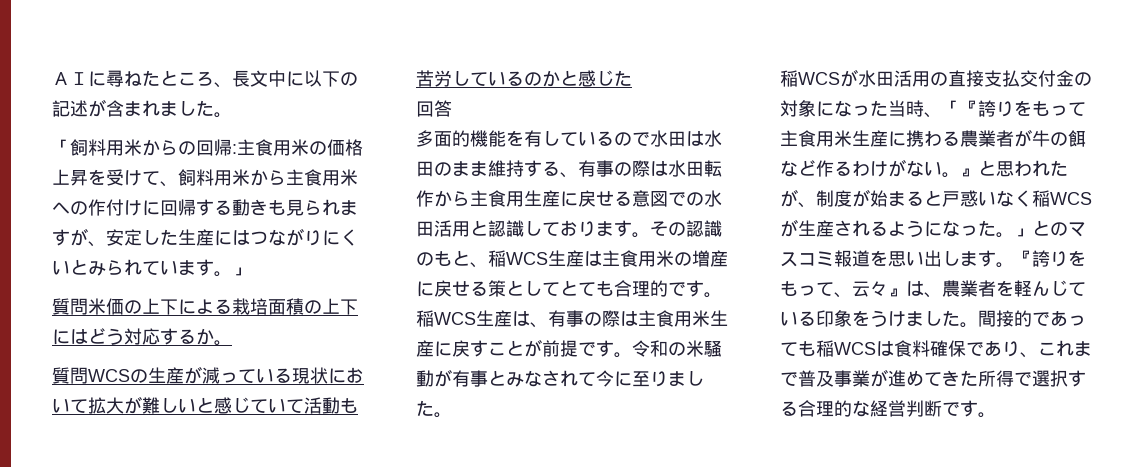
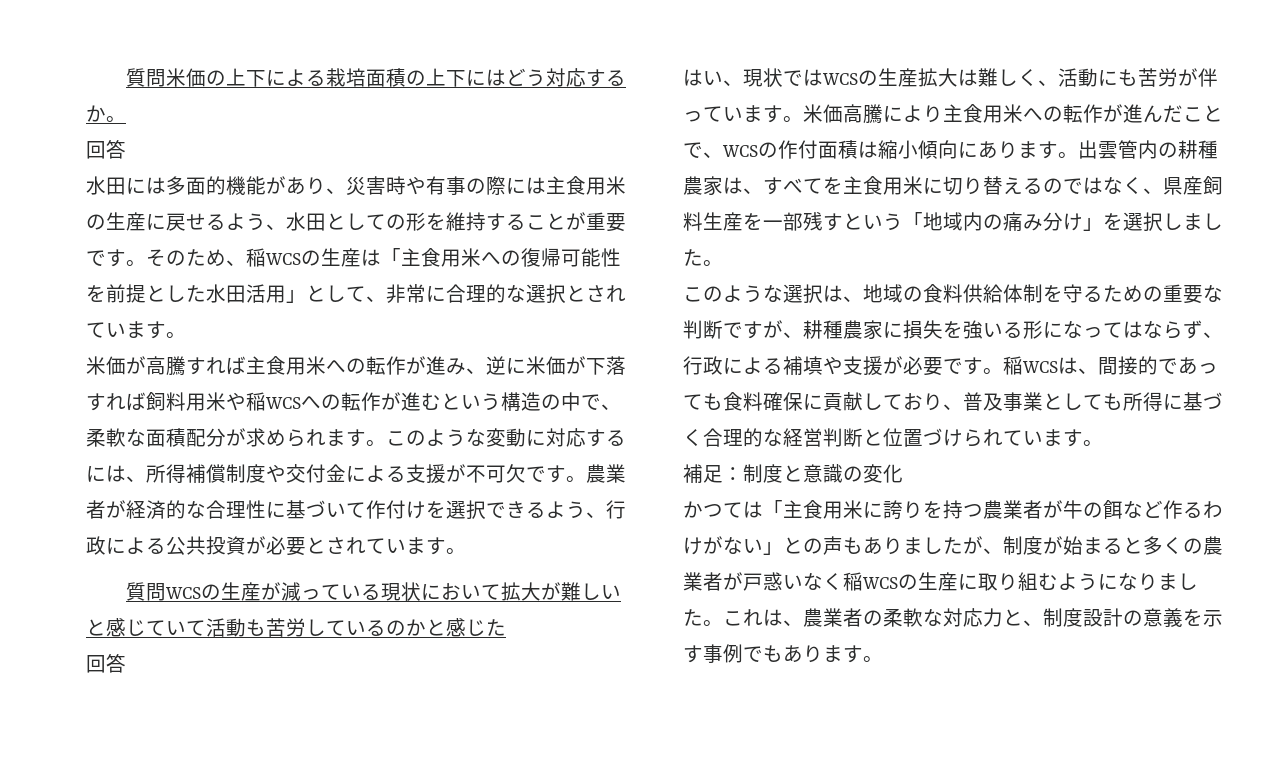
[52,70,358,88] [52,99,232,118] [52,139,363,156] [52,169,358,187] [52,199,358,216] [52,228,358,247] [52,259,250,277] ＡＩに尋ねたところ、長文中に以下の記述が含まれました。 // 「飼料用米からの回帰:主食用米の価格上昇を受けて、飼料用米から主食用米への作付けに回帰する動きも見られますが、安定した生産にはつながりにくいとみられています。」 // -> (126, 77) none
(232, 343) none -> [86,140,126,159] [86,176,626,196] [86,212,626,232] [86,248,621,267] [86,284,626,304] [86,321,186,339] [86,356,626,376] [86,392,621,411] [86,428,626,447] [86,464,626,484] [86,500,626,520] [86,536,466,556] // 回答 // 水田には多面的機能があり、災害時や有事の際には主食用米の生産に戻せるよう、水田としての形を維持することが重要です。そのため、稲WCSの生産は「主食用米への復帰可能性を前提とした水田活用」として、非常に合理的な選択とされています。 // 米価が高騰すれば主食用米への転作が進み、逆に米価が下落すれば飼料用米や稲WCSへの転作が進むという構造の中で、柔軟な面積配分が求められます。このような変動に対応するには、所得補償制度や交付金による支援が不可欠です。農業者が経済的な合理性に基づいて作付けを選択できるよう、行政による公共投資が必要とされています。
[416,130,722,147] [416,160,722,178] [416,190,722,207] [416,220,722,238] [416,250,728,268] [416,280,722,298] [416,310,728,328] [416,339,722,358] [416,369,704,387] [416,400,452,418] [780,69,1092,87] [780,100,1086,118] [780,130,960,147] 多面的機能を有しているので水田は水田のまま維持する、有事の際は水田転作から主食用生産に戻せる意図での水田活用と認識しております。その認識のもと、稲WCS生産は主食用米の増産に戻せる策としてとても合理的です。稲WCS生産は、有事の際は主食用米生産に戻すことが前提です。令和の米騒動が有事とみなされて今に至りました。 // 稲WCSが水田活用の直接支払交付金の対象になった当時、「『誇りをもって主食用米生産に携わる -> [683,68,1218,87] [683,104,1223,124] [683,140,1218,159] [683,176,1223,196] [683,212,1223,232] [683,249,723,266] [683,284,1223,304] [683,320,1223,340] [683,356,1218,376] [683,392,1223,411] [683,428,1103,447] [683,464,903,483] [683,500,983,520] はい、現状ではWCSの生産拡大は難しく、活動にも苦労が伴っています。米価高騰により主食用米への転作が進んだことで、WCSの作付面積は縮小傾向にあります。出雲管内の耕種農家は、すべてを主食用米に切り替えるのではなく、県産飼料生産を一部残すという「地域内の痛み分け」を選択しました。 // このような選択は、地域の食料供給体制を守るための重要な判断ですが、耕種農家に損失を強いる形になってはならず、行政による補填や支援が必要です。稲WCSは、間接的であっても食料確保に貢献しており、普及事業としても所得に基づく合理的な経営判断と位置づけられています。 // 補足：制度と意識の変化 // かつては「主食用米に誇りを持つ
[942,160,1050,178] 。』と思われ -> [763,536,943,555] 」との声もありまし
(942, 198) none -> [1143,536,1223,555] [683,572,743,591] 多くの農業者が
[780,219,1086,238] [780,250,1086,268] [780,280,1086,298] [780,310,1086,328] [780,340,1092,358] [780,369,1086,387] [780,400,960,417] が生産されるようになった。」とのマスコミ報道を思い出します。『誇りをもって、云々』は、農業者を軽んじている印象をうけました。間接的であっても稲WCSは食料確保であり、これまで普及事業が進めてきた所得で選択する合理的な経営判断で -> [898,572,1198,591] [683,608,1223,627] [683,644,843,663] の生産に取り組むようになりました。これは、農業者の柔軟な対応力と、制度設計の意義を示す事例でもありま

